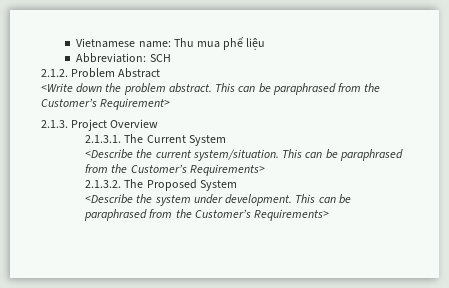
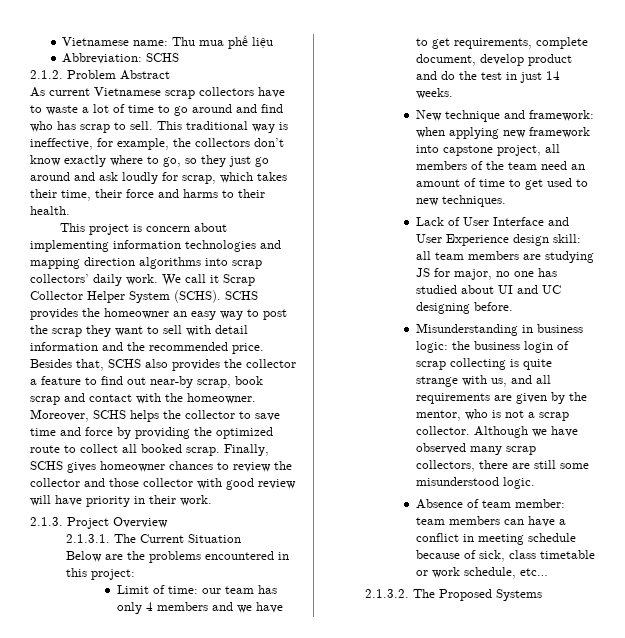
[149,54,171,62] SCH -> [146,53,180,62] SCHS
[41,83,381,95] [41,98,171,110] <Write down the problem abstract. This can be paraphrased from the Customer’s Requirement> -> [30,87,285,99] [30,104,283,116] [30,121,288,133] [30,138,284,150] [30,155,269,167] [30,172,287,184] [30,189,265,201] [30,206,70,215] [59,223,227,235] [30,240,281,252] [30,257,262,269] [30,274,255,286] [30,290,258,303] [30,308,287,320] [30,325,248,337] [30,342,264,354] [30,359,296,371] [30,376,263,388] [30,393,256,405] [30,409,280,422] [30,427,273,439] [30,444,269,456] [30,461,292,473] [30,478,296,490] [30,495,212,507] As current Vietnamese scrap collectors have to waste a lot of time to go around and find who has scrap to sell. This traditional way is ineffective, for example, the collectors don’t know exactly where to go, so they just go around and ask loudly for scrap, which takes their time, their force and harms to their health. // This project is concern about implementing information technologies and mapping direction algorithms into scrap collectors’ daily work. We call it Scrap Collector Helper System (SCHS). SCHS provides the homeowner an easy way to post the scrap they want to sell with detail information and the recommended price. Besides that, SCHS also provides the collector a feature to find out near-by scrap, book scrap and contact with the homeowner. Moreover, SCHS helps the collector to save time and force by providing the optimized route to collect all booked scrap. Finally, SCHS gives homeowner chances to review the collector and those collector with good review will have priority in their work.
[188,135,226,146] [85,149,403,161] [85,164,265,176] [85,179,237,191] [85,194,351,206] [84,209,330,221] System // <Describe the current system/situation. This can be paraphrased from the Customer’s Requirements> // 2.1.3.2. The Proposed System // <Describe the system under development. This can be paraphrased from the Customer’s Requirements> -> [188,534,242,543] [66,551,290,563] [66,568,136,580] [116,585,277,594] [116,602,283,614] [415,37,588,49] [415,54,572,66] [415,71,560,83] [415,88,453,99] [415,110,594,122] [415,127,590,139] [415,144,560,156] [415,161,585,170] [415,178,588,190] [415,195,506,207] [415,217,569,226] [415,234,581,246] [415,251,594,263] [415,268,557,280] [415,285,561,294] [415,302,513,314] [415,323,583,336] [415,341,569,353] [415,358,552,370] [415,375,551,387] [415,392,587,404] [415,409,569,421] [415,426,578,438] [415,443,536,455] [415,460,589,472] [415,477,535,489] [415,499,565,509] [415,516,566,527] [415,533,576,545] [415,550,595,562] [415,567,548,579] [365,589,543,601] Situation // Below are the problems encountered in this project: // Limit of time: our team has only 4 members and we have to get requirements, complete document, develop product and do the test in just 14 weeks. // New technique and framework: when applying new framework into capstone project, all members of the team need an amount of time to get used to new techniques. // Lack of User Interface and User Experience design skill: all team members are studying JS for major, no one has studied about UI and UC designing before. // Misunderstanding in business logic: the business login of scrap collecting is quite strange with us, and all requirements are given by the mentor, who is not a scrap collector. Although we have observed many scrap collectors, there are still some misunderstood logic. // Absence of team member: team members can have a conflict in meeting schedule because of sick, class timetable or work schedule, etc… // 2.1.3.2. The Proposed Systems

